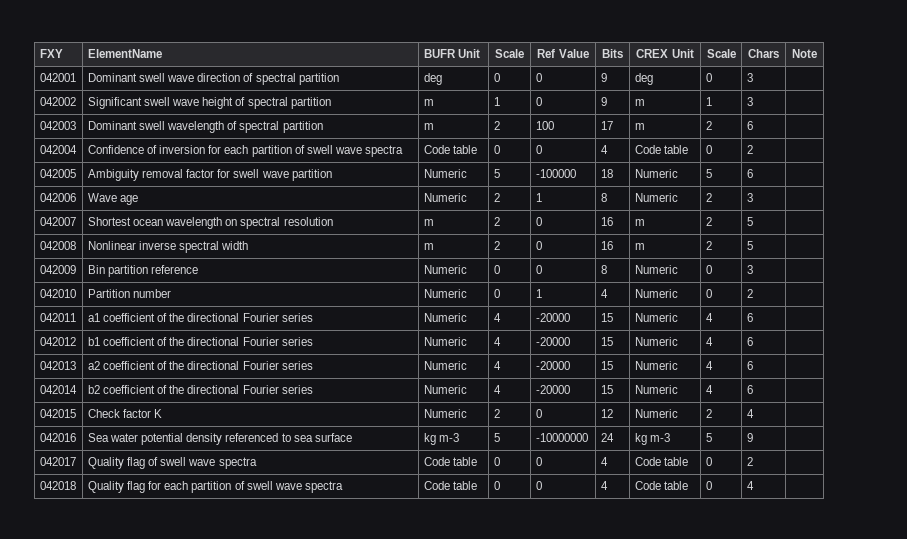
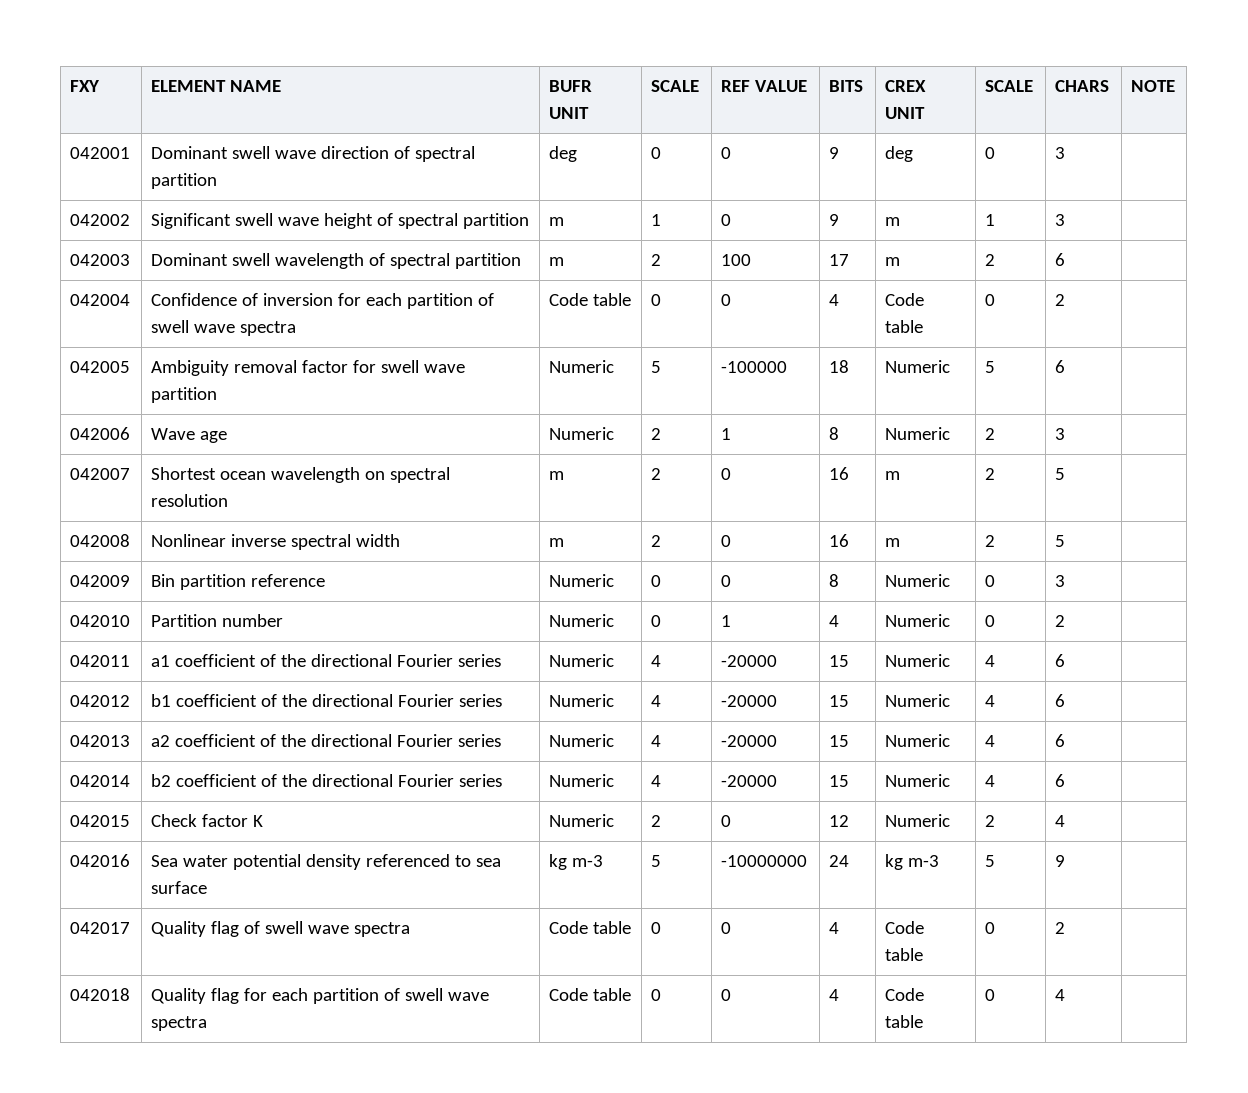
[87,49,162,58] ElementName -> [151,80,282,92] ELEMENT NAME
[458,49,481,58] [495,49,524,58] [537,49,589,58] [602,49,623,58] [636,49,694,58] [706,49,736,58] [748,49,779,58] [792,49,817,58] Unit | Scale | Ref Value | Bits | CREX Unit | Scale | Chars | Note -> [549,107,590,119] [651,80,700,92] [721,80,808,92] [829,80,864,92] [885,80,927,92] [885,107,926,119] [985,80,1034,92] [1055,80,1110,92] [1131,80,1176,92] UNIT | SCALE | REF VALUE | BITS | CREX UNIT | SCALE | CHARS | NOTE

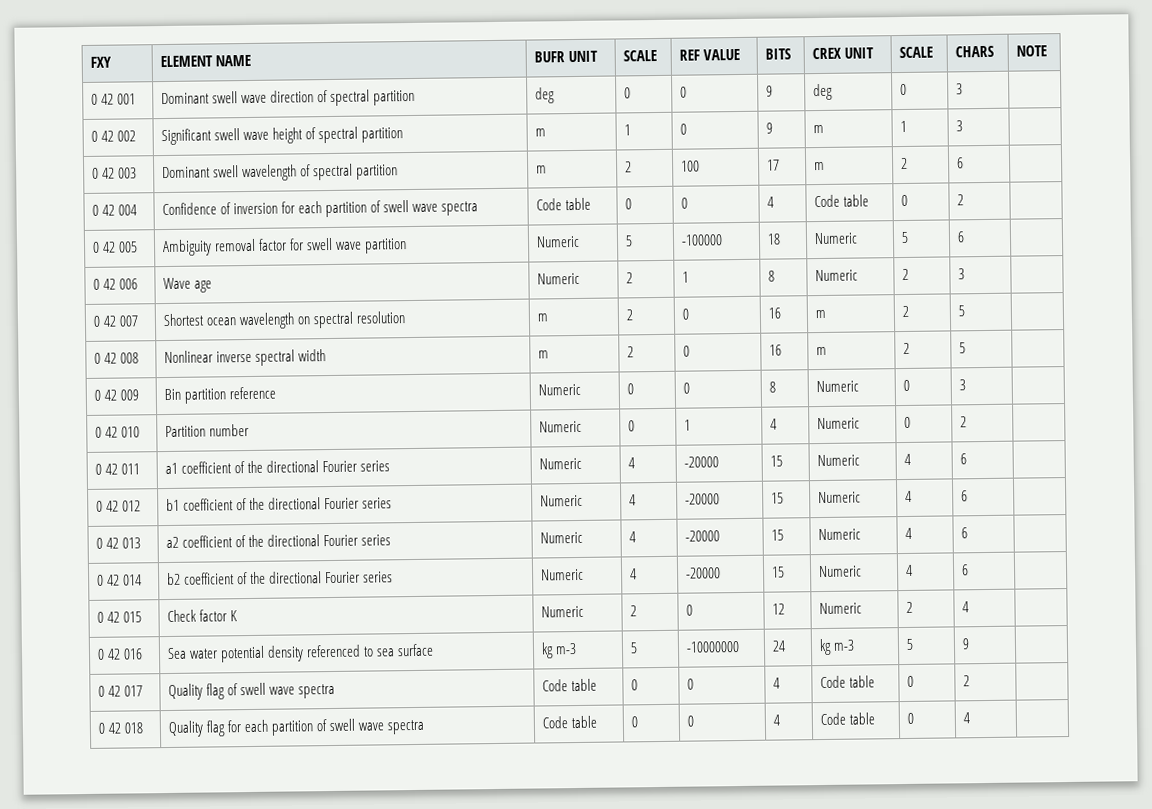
[70,147,131,159] 042001 -> [90,93,136,105] 0 42 001
[70,214,131,226] 042002 -> [90,130,136,142] 0 42 002
[70,254,131,266] 042003 -> [91,167,137,179] 0 42 003
[70,294,131,306] 042004 -> [91,204,137,216] 0 42 004
[70,361,131,373] 042005 -> [91,241,138,253] 0 42 005
[70,427,131,440] 042006 -> [92,278,138,290] 0 42 006
[70,468,131,480] 042007 -> [92,315,139,327] 0 42 007
[70,534,131,547] 042008 -> [93,352,139,364] 0 42 008
[70,575,131,587] 042009 -> [93,389,139,401] 0 42 009
[70,615,131,627] 042010 -> [94,426,140,438] 0 42 010
[70,655,131,667] 042011 -> [94,463,140,475] 0 42 011
[70,695,131,707] 042012 -> [95,500,141,512] 0 42 012
[70,735,131,747] 042013 -> [95,537,141,549] 0 42 013
[70,775,131,787] 042014 -> [96,574,142,586] 0 42 014
[70,815,131,827] 042015 -> [96,611,142,623] 0 42 015
[70,854,131,867] 042016 -> [96,648,143,660] 0 42 016
[70,922,131,934] 042017 -> [97,685,143,697] 0 42 017
[70,988,131,1001] 042018 -> [97,722,143,734] 0 42 018

